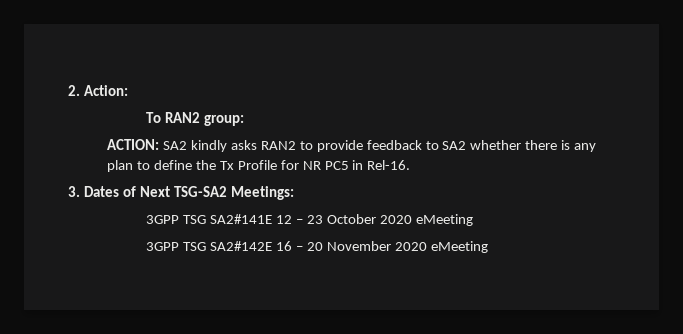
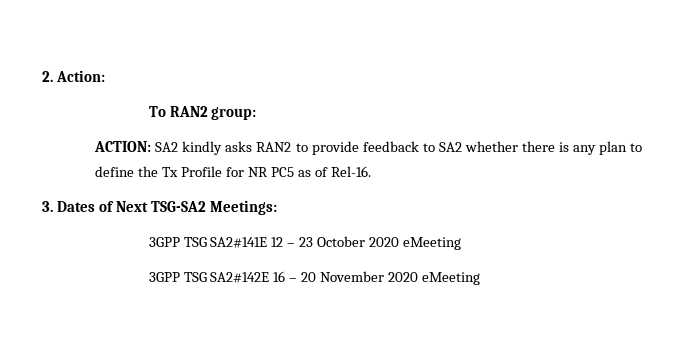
[352,160,364,170] in -> [297,167,328,177] as of

